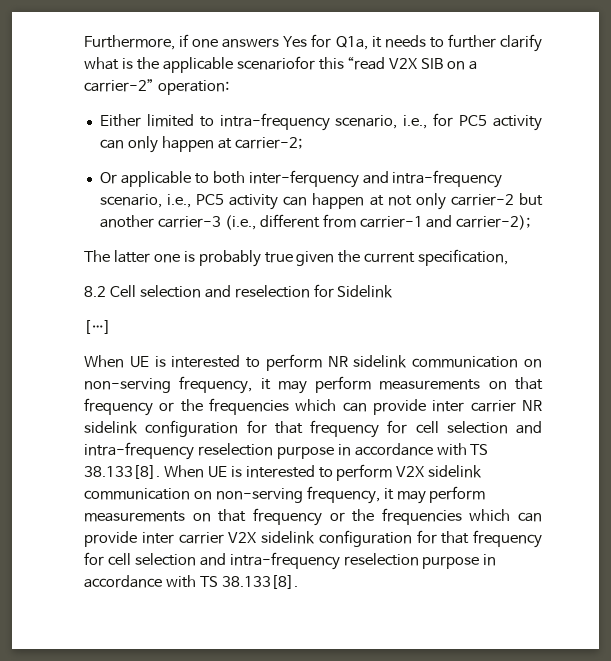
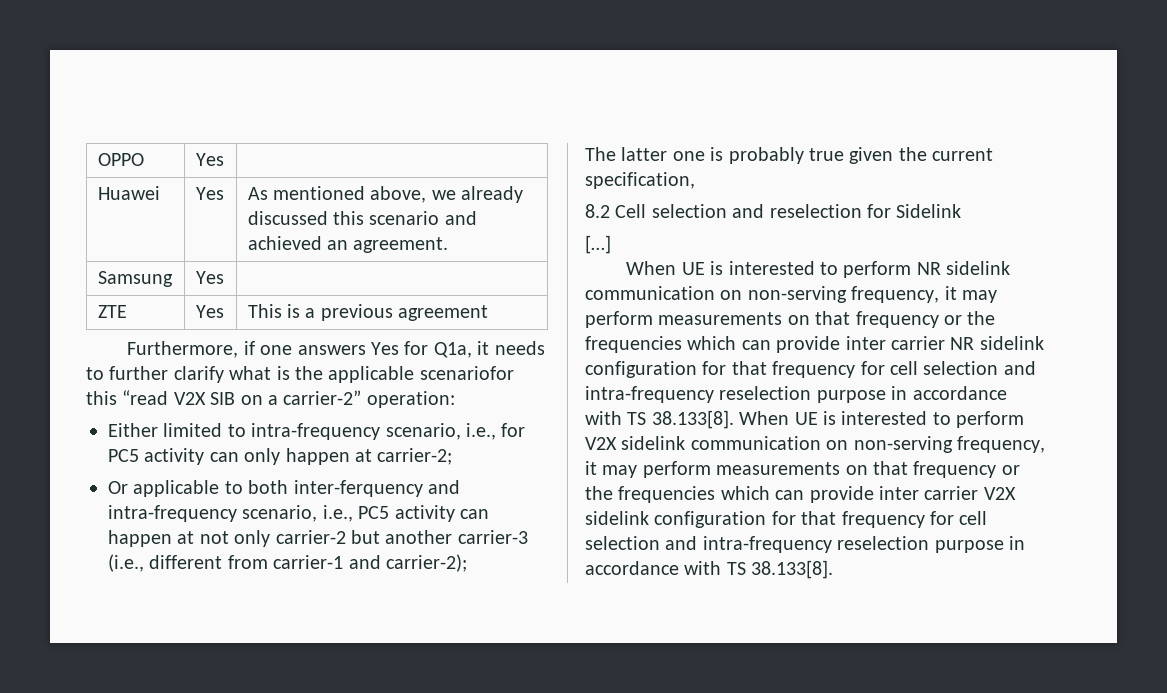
(84, 42) none -> [97,153,144,166] [195,153,224,166] [97,186,160,200] [195,187,224,200] [247,186,524,203] [247,211,477,225] [247,236,449,253] [97,271,173,287] [195,271,224,284] [97,305,127,318] [195,305,224,318] [247,304,489,321] OPPO | Yes | // Huawei | Yes | As mentioned above, we already discussed this scenario and achieved an agreement. // Samsung | Yes | // ZTE | Yes | This is a previous agreement //

